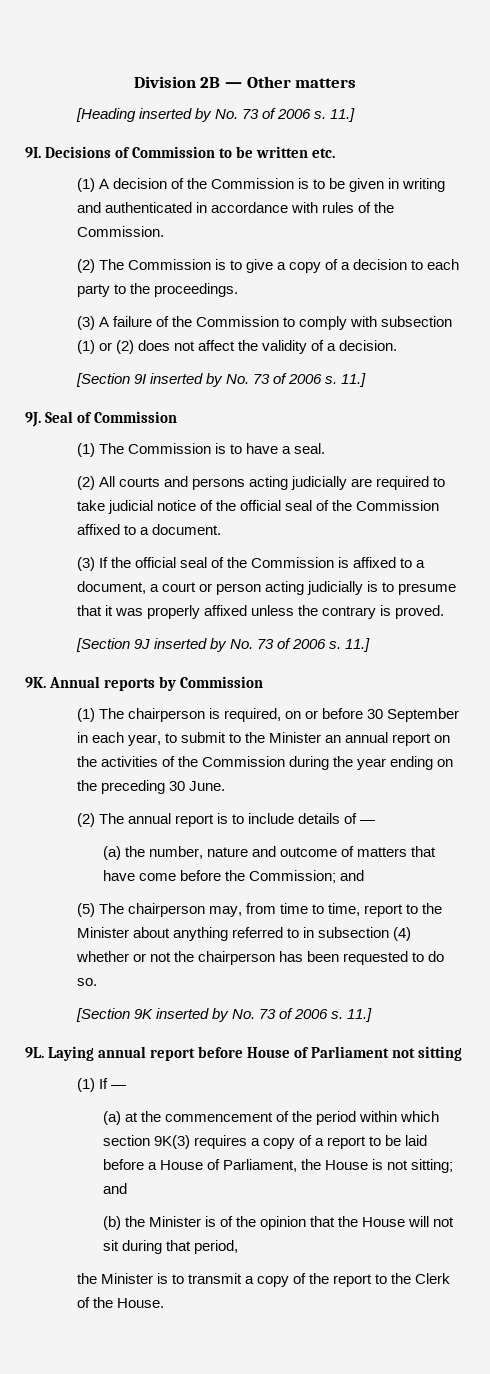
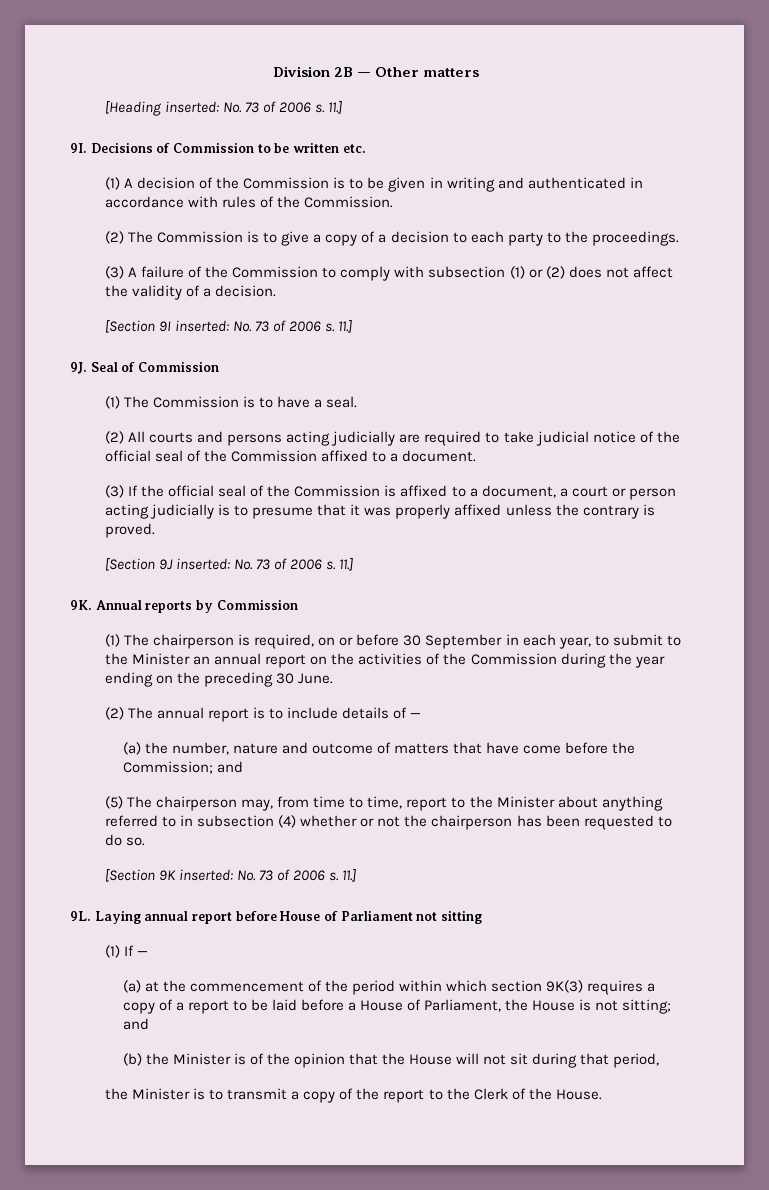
[138,108,212,122] inserted by -> [165,101,220,113] inserted:
[149,373,223,387] inserted by -> [175,320,230,332] inserted:
[153,638,227,652] inserted by -> [176,558,231,570] inserted:
[155,1008,229,1022] inserted by -> [179,869,234,881] inserted:

